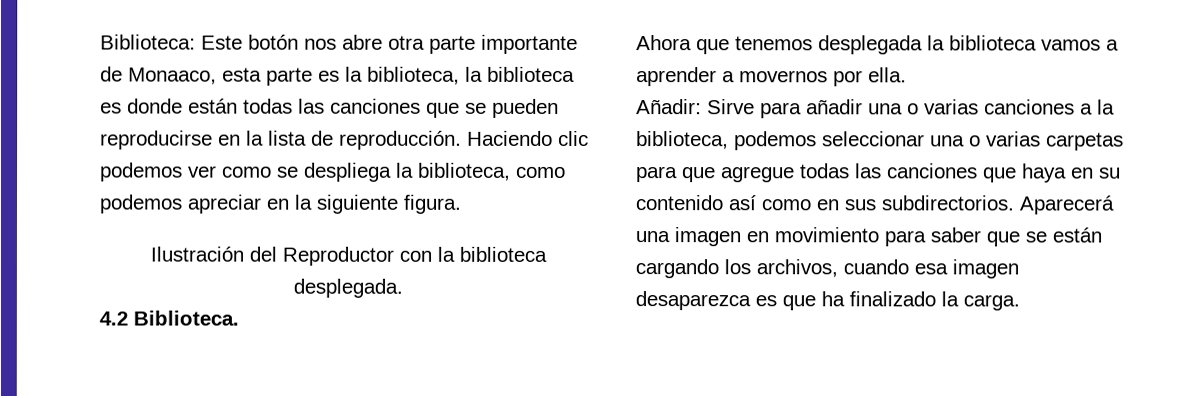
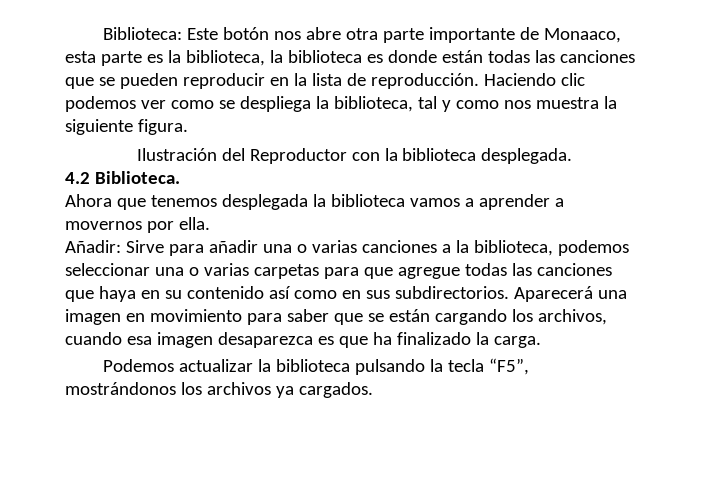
[100,130,213,150] reproducirse -> [182,73,265,89] reproducir
[516,166,566,178] [99,194,290,214] como podemos apreciar en -> [417,96,599,112] tal y como nos muestra
(1020, 302) none -> [103,358,530,375] [65,382,373,398] // Podemos actualizar la biblioteca pulsando la tecla “F5”, mostrándonos los archivos ya cargados.

